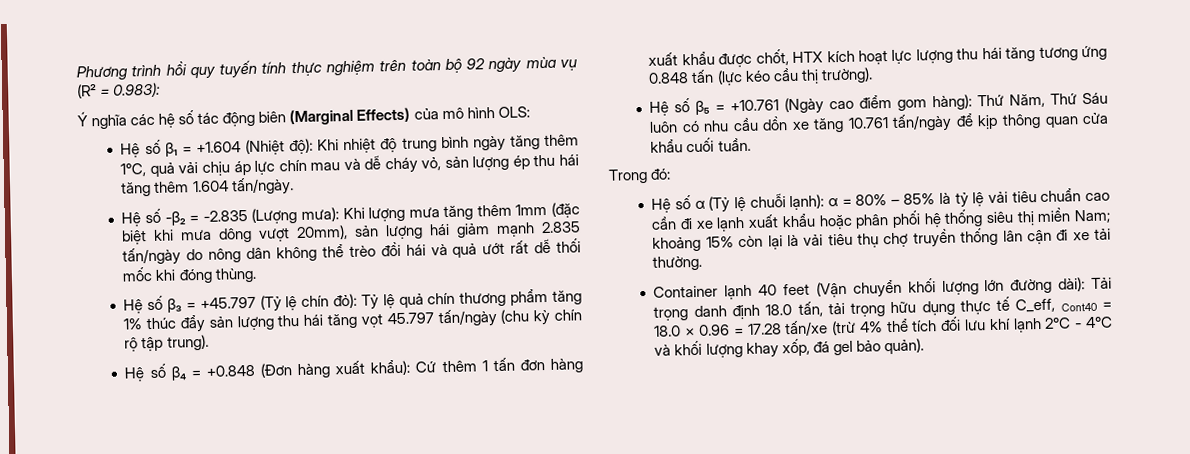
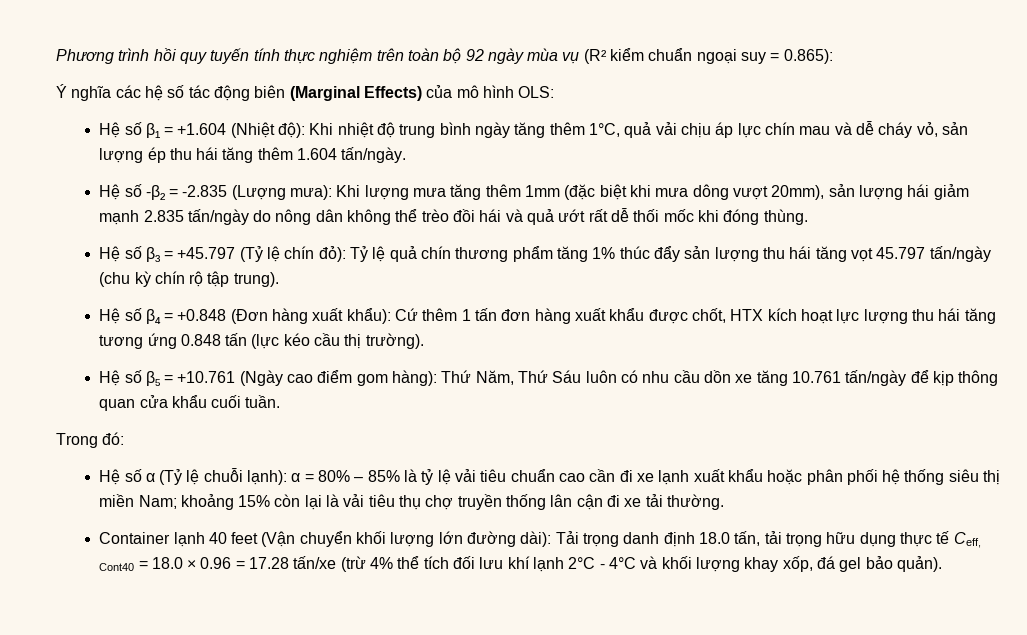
[100,82,162,98] = 0.983): -> [610,48,833,64] kiểm chuẩn ngoại suy = 0.865):
[1015,298,1056,313] C_eff, -> [953,532,981,548] Ceff,

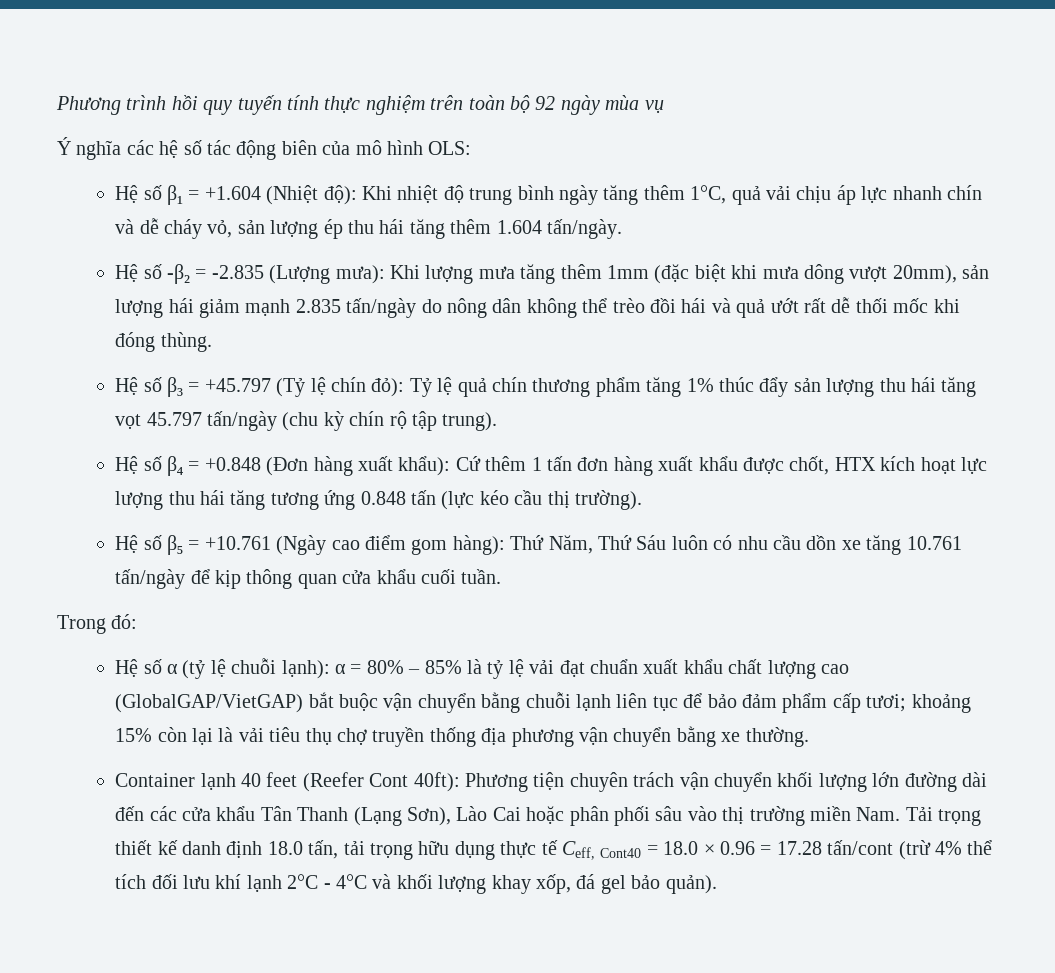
[583,48,833,64] (R² kiểm chuẩn ngoại suy = 0.865): -> (664, 106) none
[289,86,422,101] (Marginal Effects) -> (317, 147) none
[764,122,831,135] chín mau -> [892,185,983,200] nhanh chín
[159,469,183,485] (Tỷ -> [182,660,206,679] (tỷ
[480,469,1001,485] [99,494,177,509] tiêu chuẩn cao cần đi xe lạnh xuất khẩu hoặc phân phối hệ thống siêu thị miền Nam; -> [559,659,850,679] [115,692,907,713] đạt chuẩn xuất khẩu chất lượng cao (GlobalGAP/VietGAP) bắt buộc vận chuyển bằng chuỗi lạnh liên tục để bảo đảm phẩm cấp tươi;
[550,494,663,510] lân cận đi xe tải -> [481,726,741,747] địa phương vận chuyển bằng xe
[261,531,296,547] (Vận -> [302,772,709,792] (Reefer Cont 40ft): Phương tiện chuyên trách vận
[520,531,620,547] dài): Tải trọng -> [962,772,988,787] [115,806,982,826] [115,840,178,855] dài đến các cửa khẩu Tân Thanh (Lạng Sơn), Lào Cai hoặc phân phối sâu vào thị trường miền Nam. Tải trọng thiết kế
[293,556,337,569] tấn/xe -> [827,840,894,855] tấn/cont

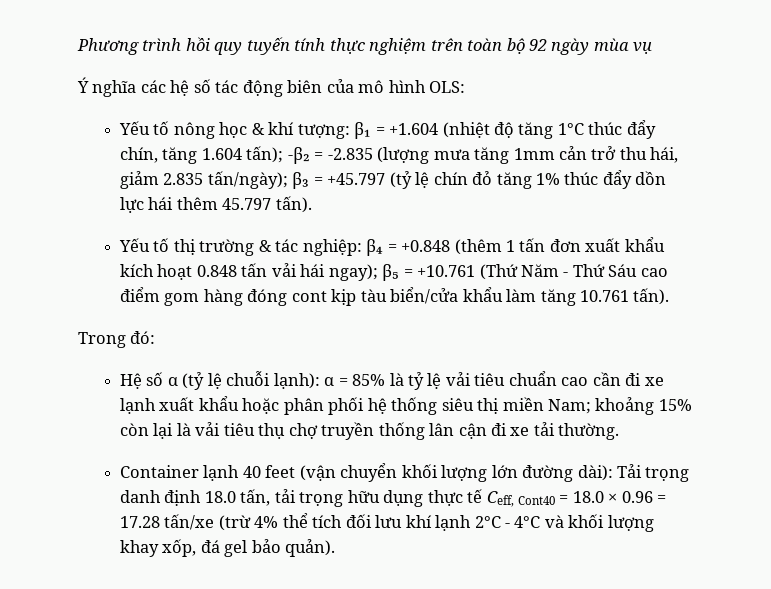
[115,185,983,205] [115,218,623,239] [115,264,990,284] [115,297,960,318] [115,332,212,352] [115,377,162,395] Hệ số β₁ = +1.604 (Nhiệt độ): Khi nhiệt độ trung bình ngày tăng thêm 1°C, quả vải chịu áp lực nhanh chín và dễ cháy vỏ, sản lượng ép thu hái tăng thêm 1.604 tấn/ngày. // Hệ số -β₂ = -2.835 (Lượng mưa): Khi lượng mưa tăng thêm 1mm (đặc biệt khi mưa dông vượt 20mm), sản lượng hái giảm mạnh 2.835 tấn/ngày do nông dân không thể trèo đồi hái và quả ướt rất dễ thối mốc khi đóng thùng. // Hệ số -> [118,120,656,139] [119,146,679,164] [119,171,288,189] Yếu tố nông học & khí tượng: β₁ = +1.604 (nhiệt độ tăng 1°C thúc đẩy chín, tăng 1.604 tấn); -β₂ = -2.835 (lượng mưa tăng 1mm cản trở thu hái, giảm 2.835 tấn/ngày);
[276,378,306,397] (Tỷ -> [389,171,412,189] (tỷ
[371,377,977,397] [115,411,498,431] [115,456,527,476] đỏ): Tỷ lệ quả chín thương phẩm tăng 1% thúc đẩy sản lượng thu hái tăng vọt 45.797 tấn/ngày (chu kỳ chín rộ tập trung). // Hệ số β₄ = +0.848 (Đơn hàng xuất khẩu): Cứ thêm -> [472,170,667,189] [119,196,312,213] [118,238,502,256] đỏ tăng 1% thúc đẩy dồn lực hái thêm 45.797 tấn). // Yếu tố thị trường & tác nghiệp: β₄ = +0.848 (thêm
[613,456,988,476] [115,490,643,510] [115,535,962,555] [115,569,502,589] hàng xuất khẩu được chốt, HTX kích hoạt lực lượng thu hái tăng tương ứng 0.848 tấn (lực kéo cầu thị trường). // Hệ số β₅ = +10.761 (Ngày cao điểm gom hàng): Thứ Năm, Thứ Sáu luôn có nhu cầu dồn xe tăng 10.761 tấn/ngày để kịp thông quan cửa khẩu cuối tuần. -> [585,237,665,252] [119,263,668,281] [119,287,670,306] xuất khẩu kích hoạt 0.848 tấn vải hái ngay); β₅ = +10.761 (Thứ Năm - Thứ Sáu cao điểm gom hàng đóng cont kịp tàu biển/cửa khẩu làm tăng 10.761 tấn).
[366,660,421,674] 80% – -> (348, 382) none
[559,659,850,679] [115,692,907,713] đạt chuẩn xuất khẩu chất lượng cao (GlobalGAP/VietGAP) bắt buộc vận chuyển bằng chuỗi lạnh liên tục để bảo đảm phẩm cấp tươi; -> [474,371,664,386] [119,396,591,415] tiêu chuẩn cao cần đi xe lạnh xuất khẩu hoặc phân phối hệ thống siêu thị miền Nam;
[481,726,741,747] địa phương vận chuyển bằng xe -> [429,422,555,439] lân cận đi xe tải
[302,772,709,792] (Reefer Cont 40ft): Phương tiện chuyên trách vận -> [299,465,336,481] (vận
[962,772,988,787] [115,806,982,826] [115,840,178,855] dài đến các cửa khẩu Tân Thanh (Lạng Sơn), Lào Cai hoặc phân phối sâu vào thị trường miền Nam. Tải trọng thiết kế -> [577,464,690,482] dài): Tải trọng
[827,840,894,855] tấn/cont -> [164,514,215,530] tấn/xe

